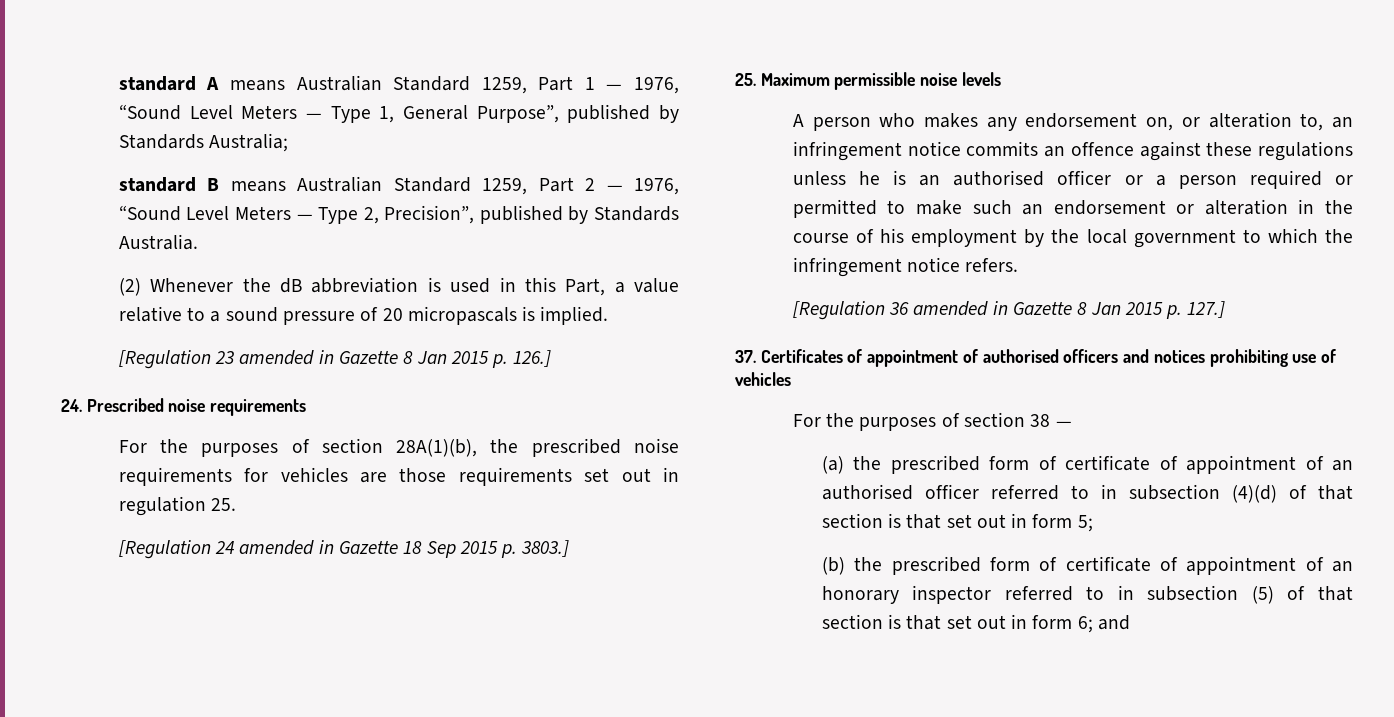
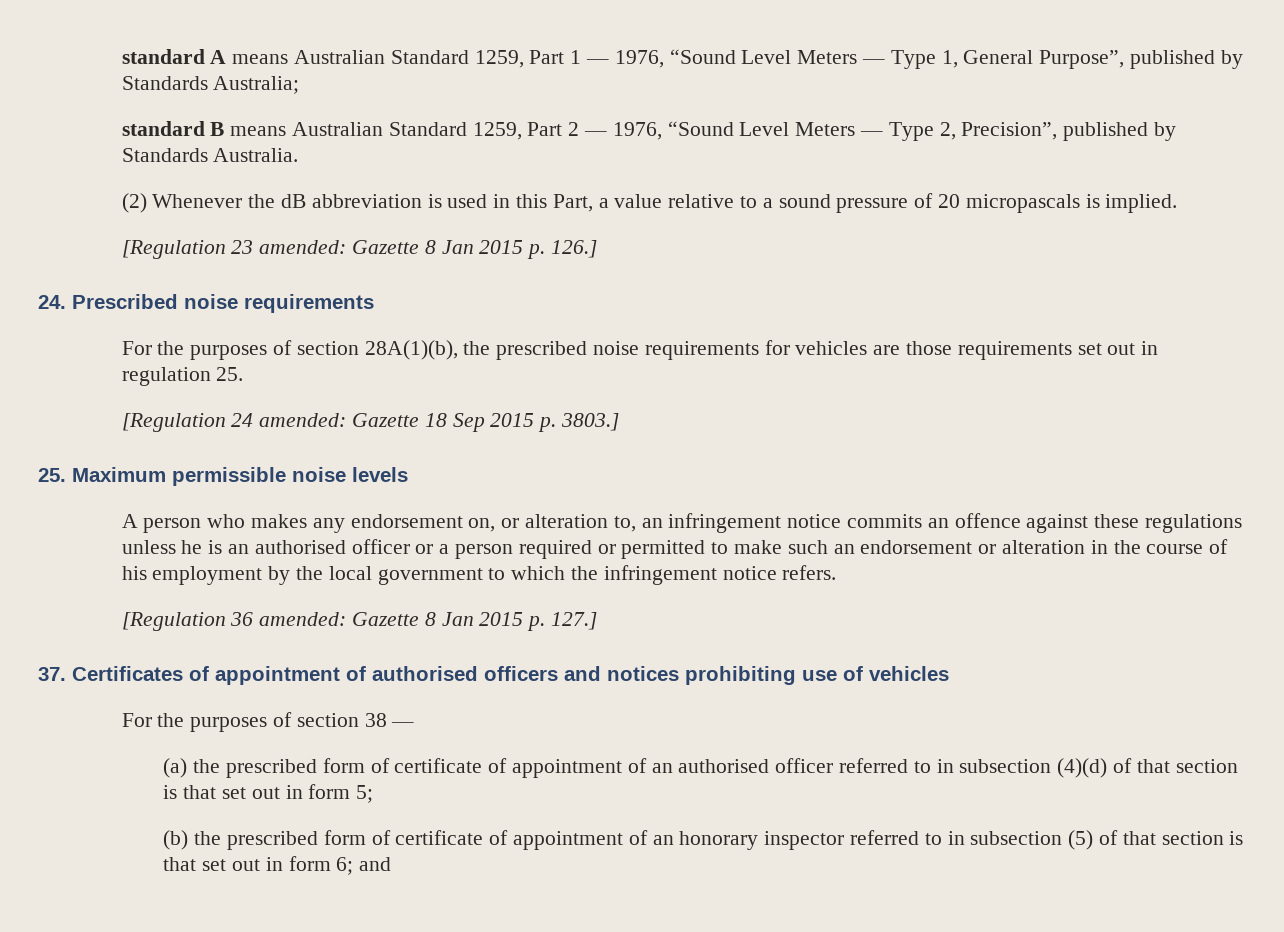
[239,350,334,365] amended in -> [259,240,347,254] amended:
[239,540,334,555] amended in -> [259,413,347,427] amended:
[913,301,1008,316] amended in -> [259,612,347,626] amended:

